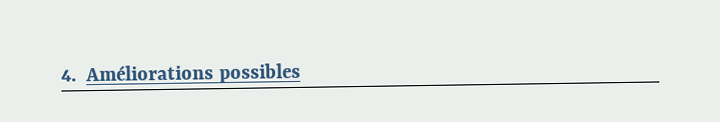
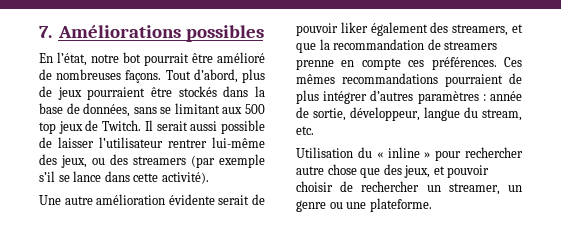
[61,69,77,82] 4. -> [39,26,52,38] 7.
(302, 73) none -> [39,52,265,66] [39,69,265,83] [39,86,265,100] [39,103,265,117] [39,120,265,134] [39,137,265,148] [39,154,265,168] [39,171,209,184] [39,194,265,205] [296,22,523,36] [296,39,498,53] [296,57,522,70] [296,73,522,87] [296,90,522,104] [296,107,522,121] [296,126,314,135] [296,147,523,161] [296,164,490,178] [296,181,522,195] [296,198,432,212] // En l’état, notre bot pourrait être amélioré de nombreuses façons. Tout d’abord, plus de jeux pourraient être stockés dans la base de données, sans se limitant aux 500 top jeux de Twitch. Il serait aussi possible de laisser l’utilisateur rentrer lui-même des jeux, ou des streamers (par exemple s’il se lance dans cette activité). // Une autre amélioration évidente serait de pouvoir liker également des streamers, et que la recommandation de streamers prenne en compte ces préférences. Ces mêmes recommandations pourraient de plus intégrer d’autres paramètres : année de sortie, développeur, langue du stream, etc. // Utilisation du « inline » pour rechercher autre chose que des jeux, et pouvoir choisir de rechercher un streamer, un genre ou une plateforme.

